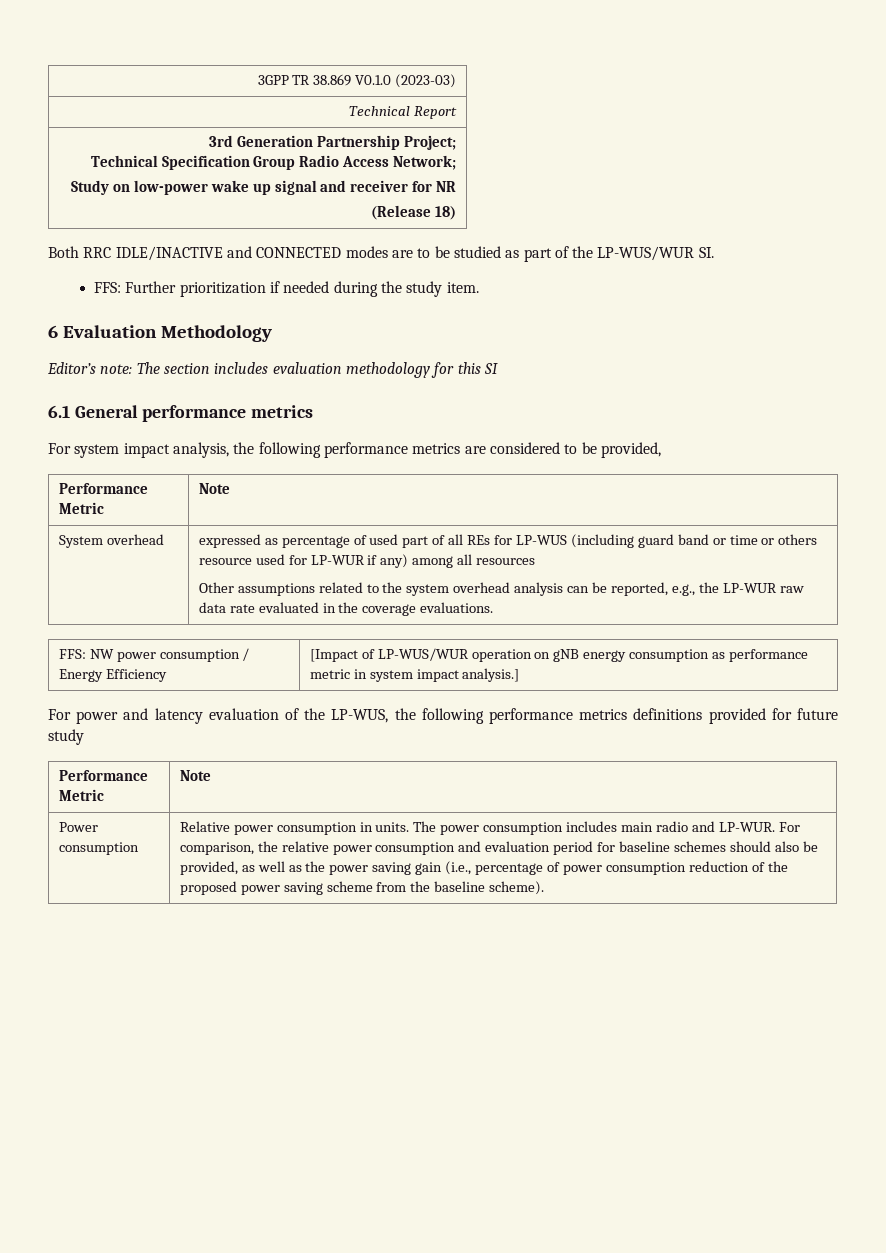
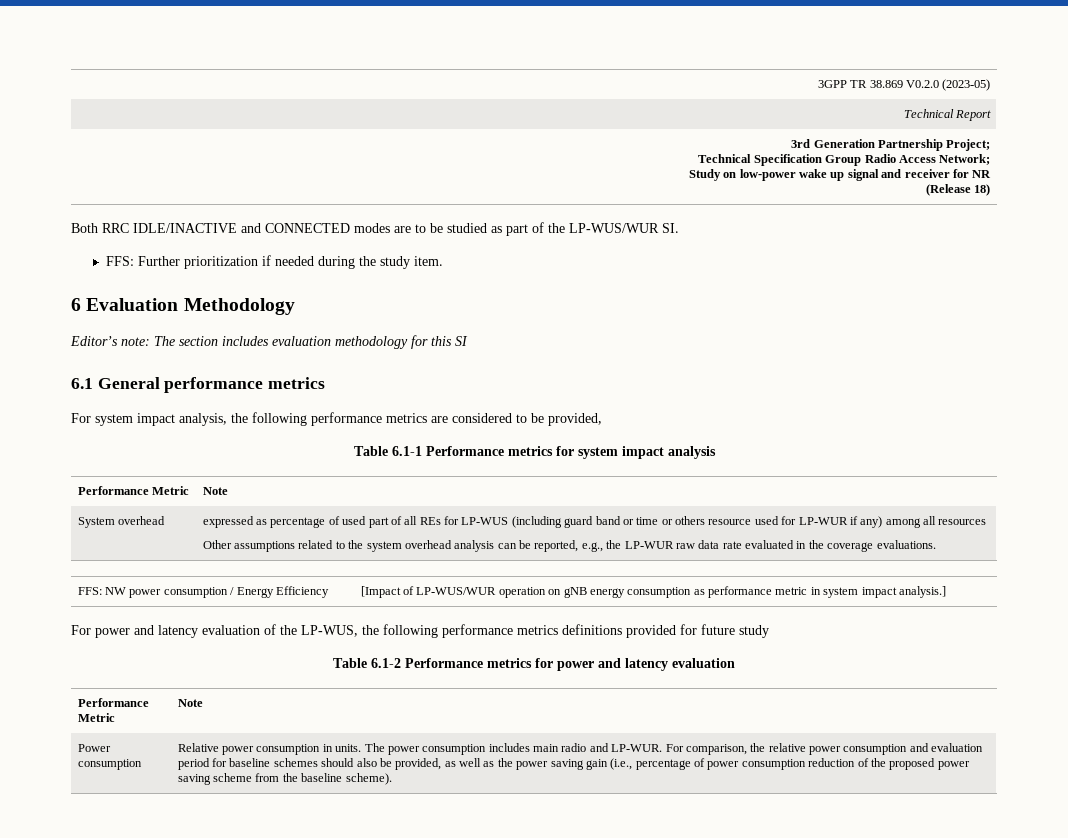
[355,74,457,88] V0.1.0 (2023-03) -> [905,79,991,91] V0.2.0 (2023-05)
(661, 450) none -> [353,446,716,459] // Table 6.1-1 Performance metrics for system impact analysis
(84, 737) none -> [333,658,735,671] // Table 6.1-2 Performance metrics for power and latency evaluation

